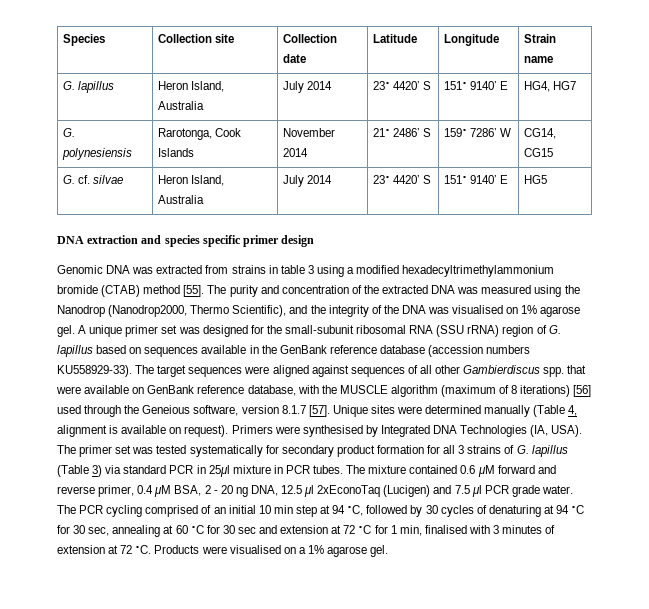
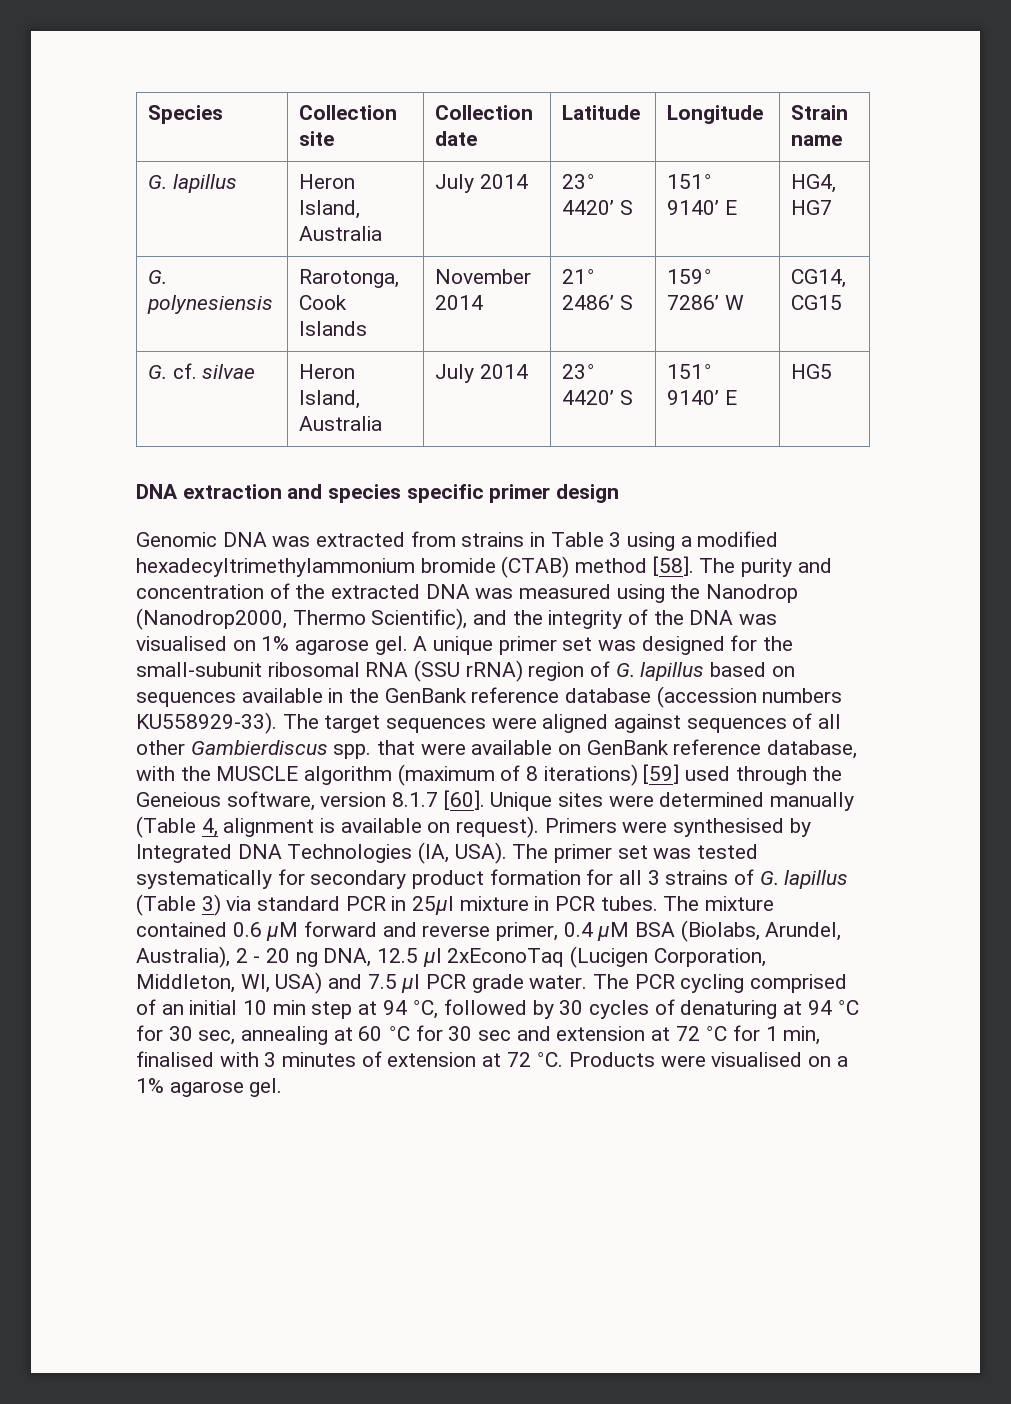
[280,265,305,274] table -> [550,532,604,547] Table
[183,285,205,297] [55]. -> [652,556,694,576] [58].
[573,385,592,397] [56] -> [643,764,680,784] [59]
[308,405,330,417] [57]. -> [443,790,485,810] [60].
[174,485,202,496] BSA, -> [635,920,842,942] [136,946,230,968] BSA (Biolabs, Arundel, Australia),
[383,485,431,497] (Lucigen) -> [570,946,766,968] [136,972,323,994] (Lucigen Corporation, Middleton, WI, USA)

